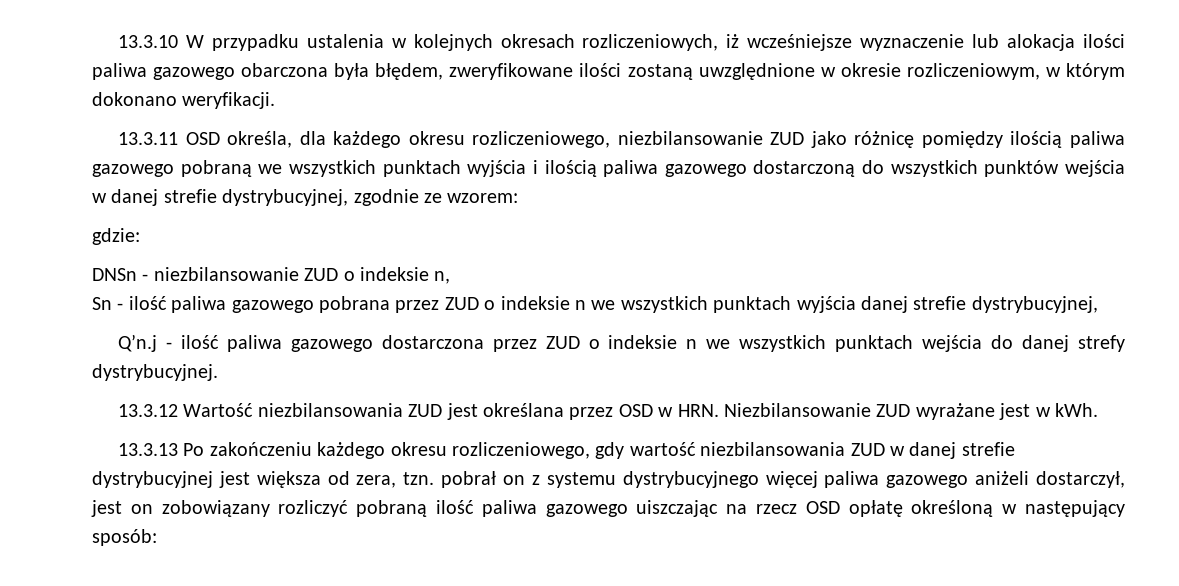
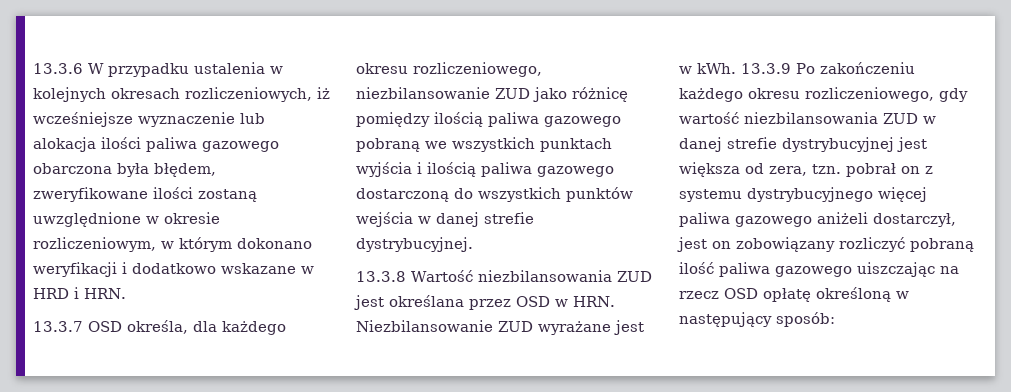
[118,35,179,48] 13.3.10 -> [33,63,83,74] 13.3.6
[182,92,276,109] [118,132,179,145] weryfikacji. // 13.3.11 -> [33,262,314,277] [33,287,126,299] [33,321,83,332] weryfikacji i dodatkowo wskazane w HRD i HRN. // 13.3.7
[222,189,519,206] [92,228,140,245] [92,267,451,284] [92,296,1098,313] [118,334,1125,352] dystrybucyjnej, zgodnie ze wzorem: // gdzie: // DNSn - niezbilansowanie ZUD o indeksie n, // Sn - ilość paliwa gazowego pobrana przez ZUD o indeksie n we wszystkich punktach wyjścia danej strefie dystrybucyjnej, // Q’n.j - ilość paliwa gazowego dostarczona przez ZUD o indeksie n we wszystkich punktach wejścia do danej strefy -> (534, 218) none
[118,404,179,417] 13.3.12 -> [356,271,406,282] 13.3.8
[118,443,179,456] // 13.3.13 -> [741,63,791,74] 13.3.9

